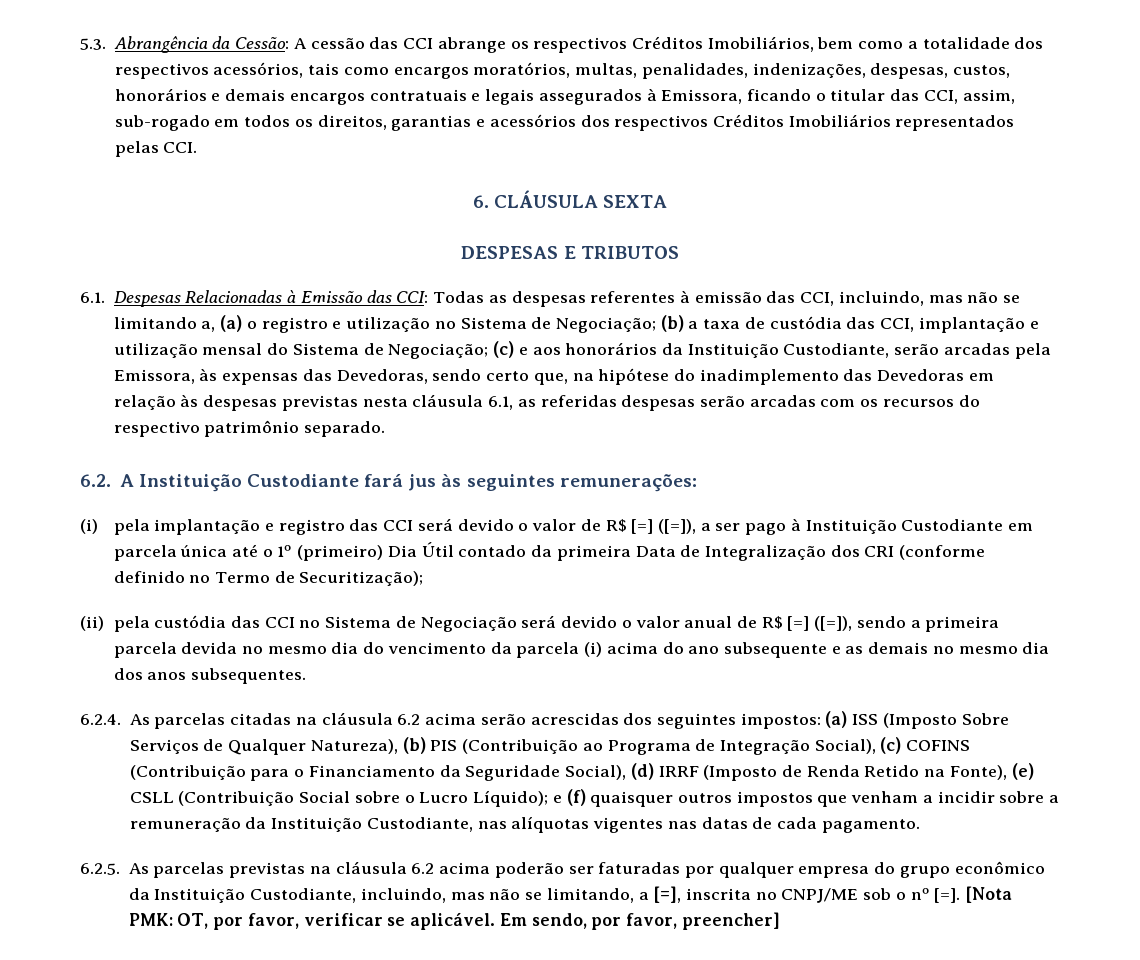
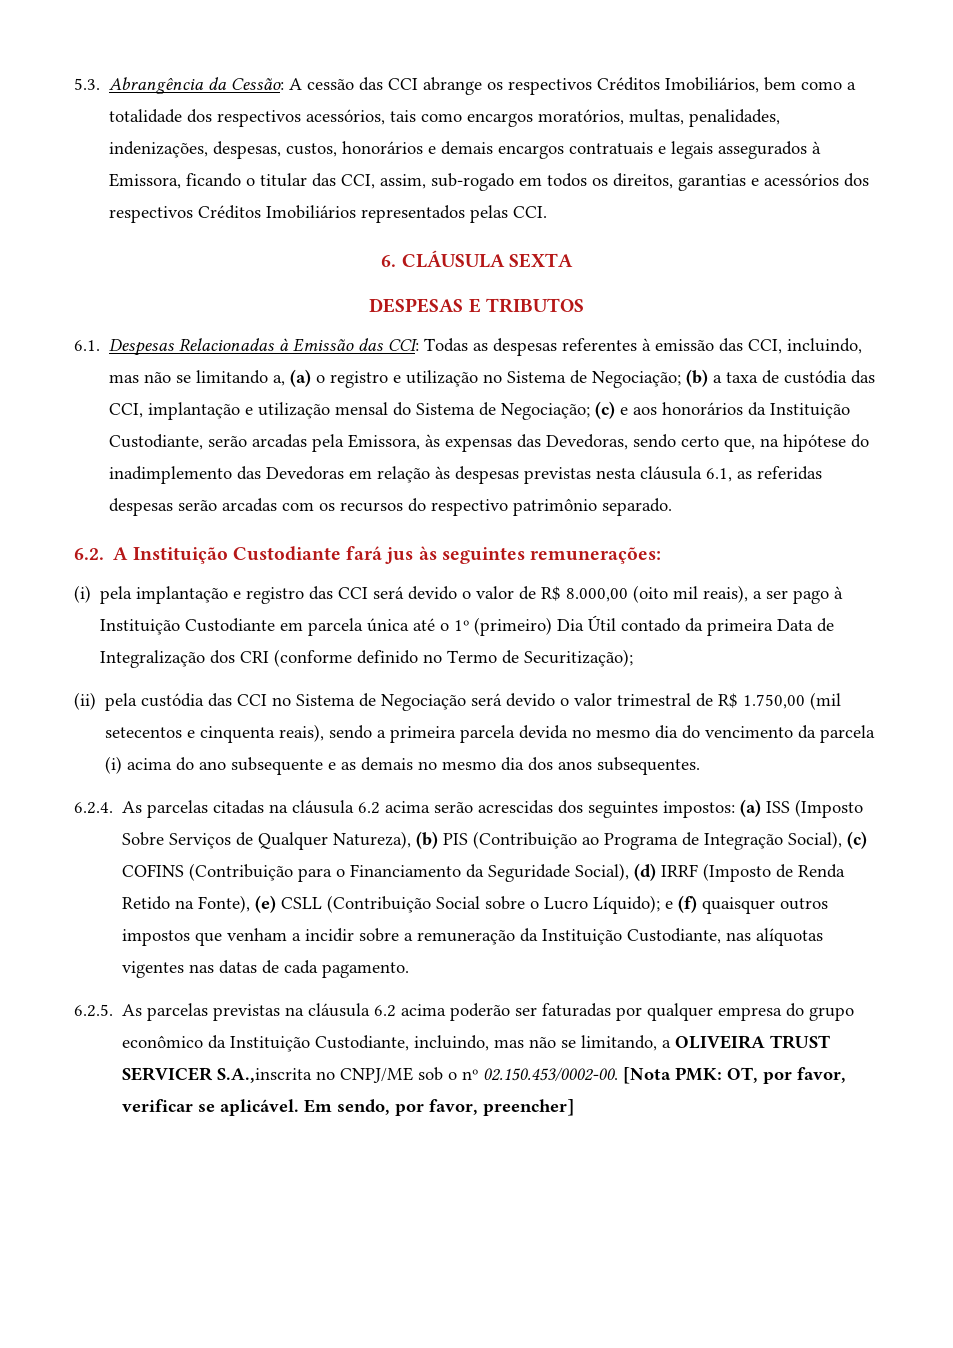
[631,519,696,534] [=] ([=]), -> [566,585,749,603] 8.000,00 (oito mil reais),
[684,616,853,631] anual de R$ [=] ([=]), -> [617,692,842,710] [105,724,325,743] trimestral de R$ 1.750,00 (mil setecentos e cinquenta reais),
[653,886,752,903] [=], inscrita -> [675,1035,831,1049] [122,1067,313,1083] OLIVEIRA TRUST SERVICER S.A.,inscrita
[934,888,961,903] [=]. -> [483,1067,619,1081] 02.150.453/0002-00.

